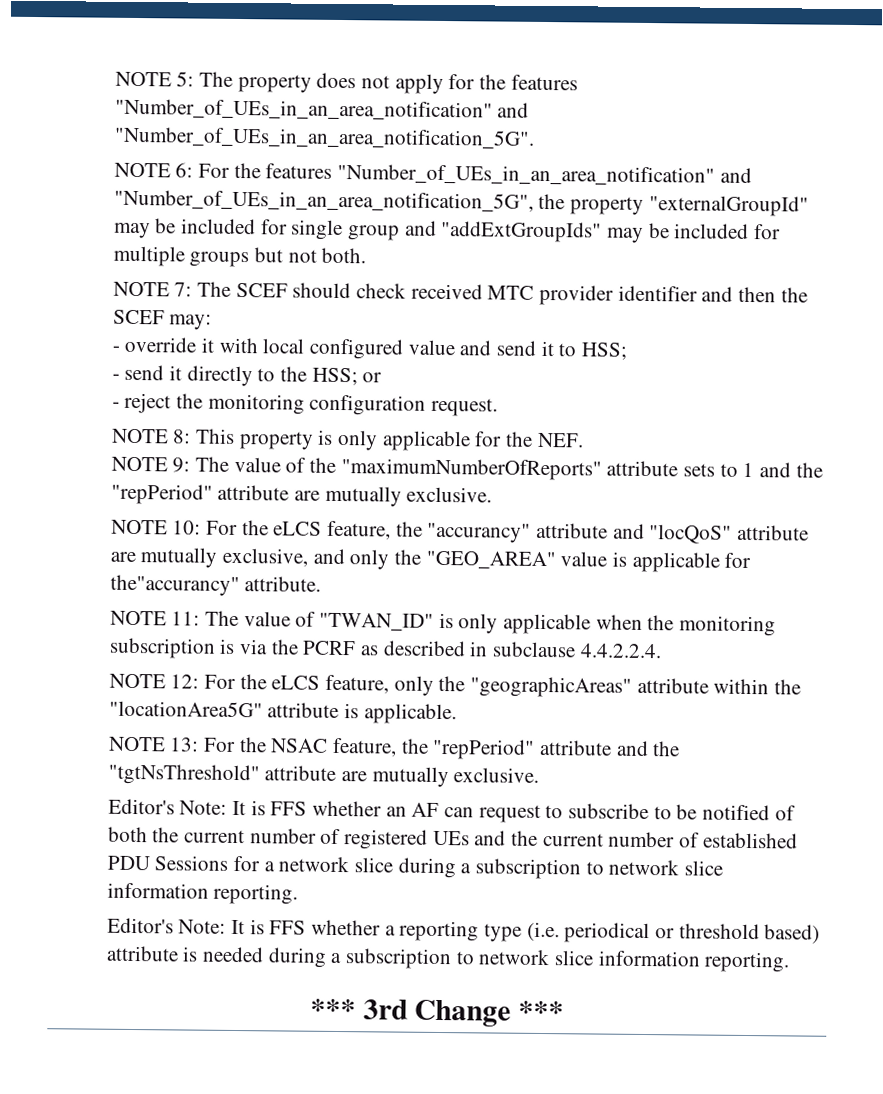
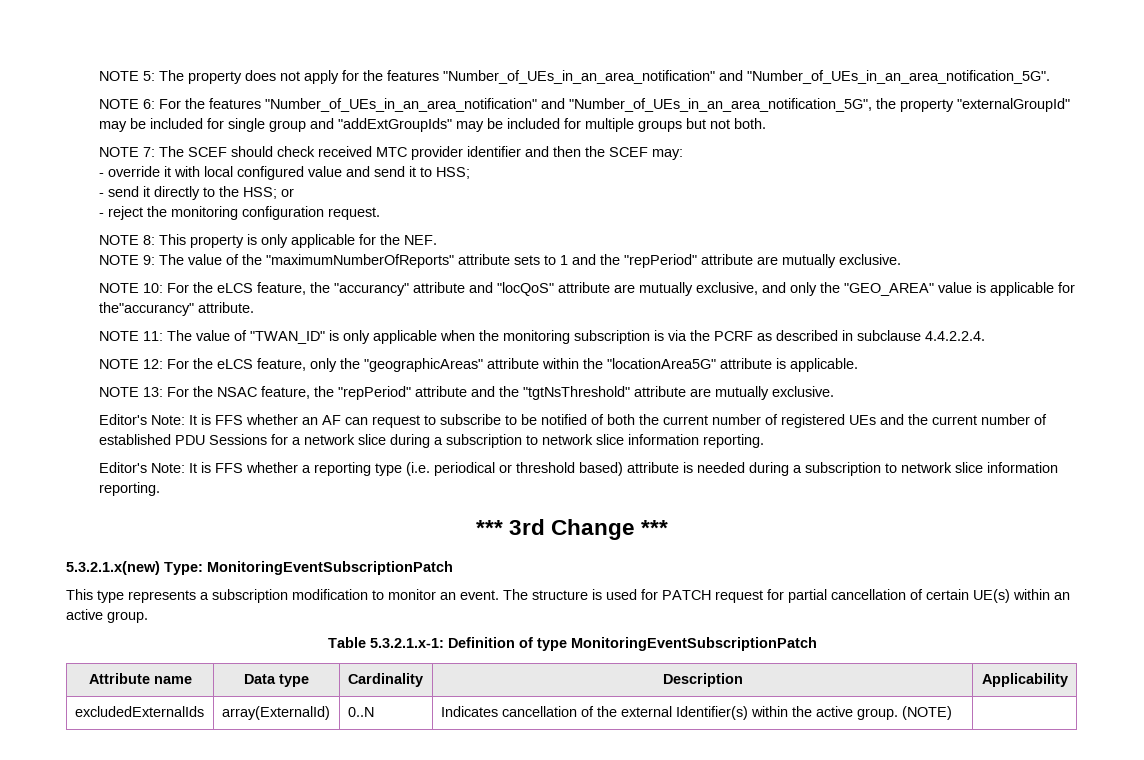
(565, 1011) none -> [66,561,453,575] [66,589,1070,603] [66,609,148,623] [327,637,817,651] [88,673,192,684] [244,674,309,687] [347,673,423,687] [662,673,743,687] [981,673,1068,687] [74,706,204,717] [221,706,330,720] [347,707,374,717] [440,706,952,720] // 5.3.2.1.x(new) Type: MonitoringEventSubscriptionPatch // This type represents a subscription modification to monitor an event. The structure is used for PATCH request for partial cancellation of certain UE(s) within an active group. // Table 5.3.2.1.x-1: Definition of type MonitoringEventSubscriptionPatch // Attribute name | Data type | Cardinality | Description | Applicability // excludedExternalIds | array(ExternalId) | 0..N | Indicates cancellation of the external Identifier(s) within the active group. (NOTE) |

